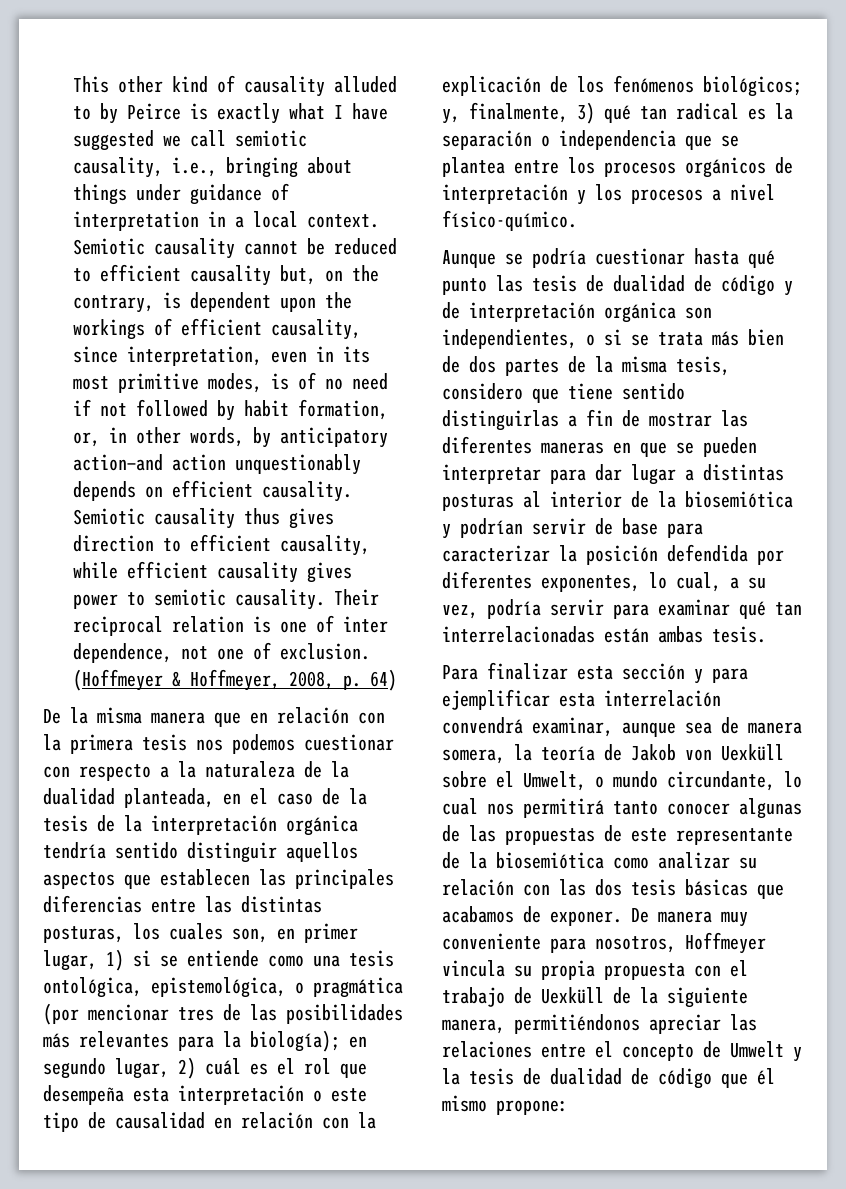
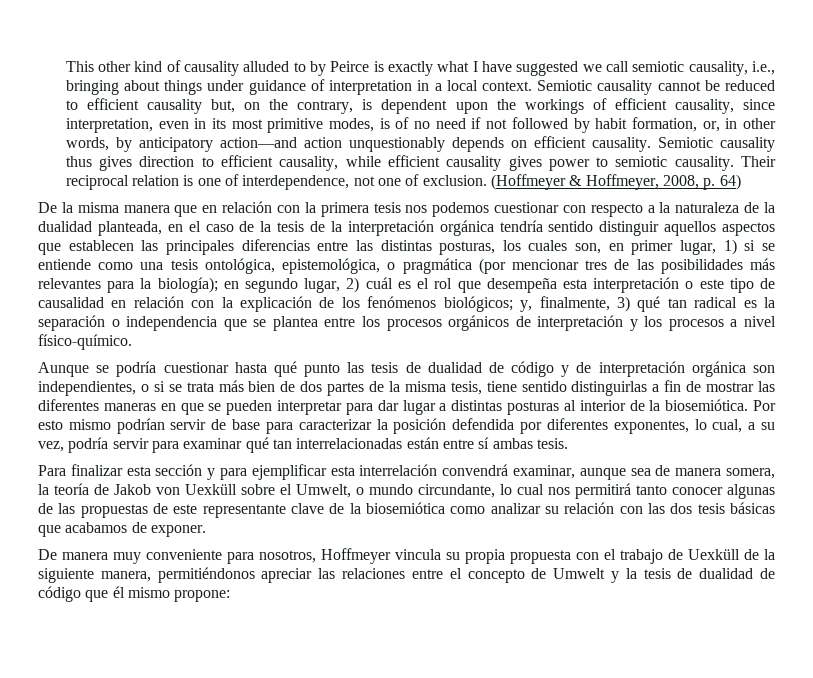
[342,616,388,633] [72,643,172,663] inter dependence, -> [242,175,350,190] interdependence,
[442,383,559,403] considero que -> (482, 388) none
[685,491,793,508] [442,524,451,539] biosemiótica y -> [665,399,777,411] [38,419,111,430] biosemiótica. Por esto mismo
(649, 635) none -> [442,437,490,449] entre sí
(793, 836) none -> [291,503,324,514] clave
(622, 918) none -> (206, 531) //

